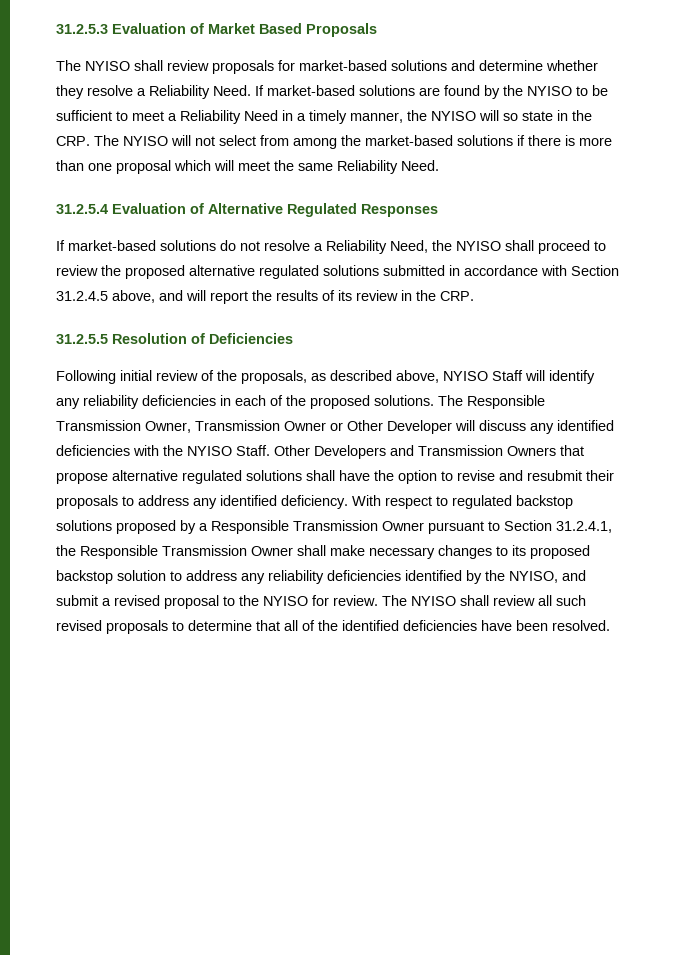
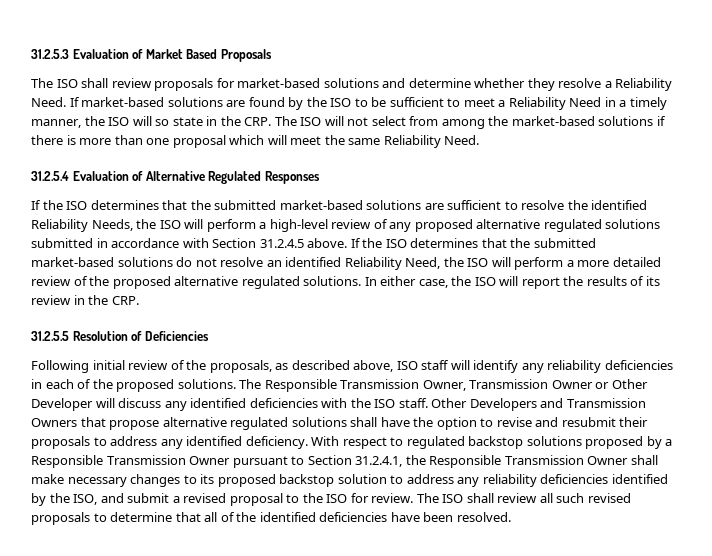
[85,61,130,71] NYISO -> [56,79,78,88] ISO
[527,86,572,96] NYISO -> [330,98,352,107] ISO
[431,111,476,121] NYISO -> [108,117,130,126] ISO
[123,136,168,146] NYISO -> [300,117,322,126] ISO
[68,240,606,254] [56,265,121,276] market-based solutions do not resolve a Reliability Need, the NYISO shall proceed to review the -> [42,200,648,210] [31,219,412,232] the ISO determines that the submitted market-based solutions are sufficient to resolve the identified Reliability Needs, the ISO will perform a high-level review of any
[112,290,183,303] above, and -> [307,238,596,248] [31,257,661,270] [31,276,496,289] above. If the ISO determines that the submitted market-based solutions do not resolve an identified Reliability Need, the ISO will perform a more detailed review of the proposed alternative regulated solutions. In either case, the ISO
[443,370,523,381] NYISO Staff -> [396,360,450,370] ISO staff
[187,445,270,456] NYISO Staff. -> [374,398,428,408] ISO staff.
[509,571,558,583] NYISO, -> [73,494,98,505] ISO,
[263,596,308,606] NYISO -> [326,494,348,503] ISO
[411,596,456,606] NYISO -> [442,494,464,503] ISO

